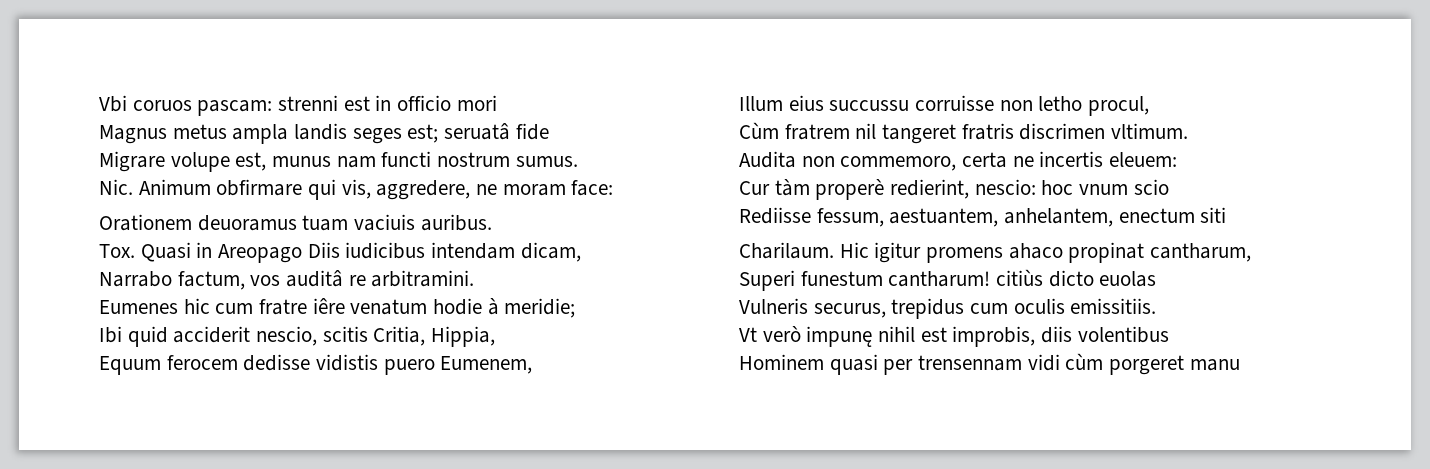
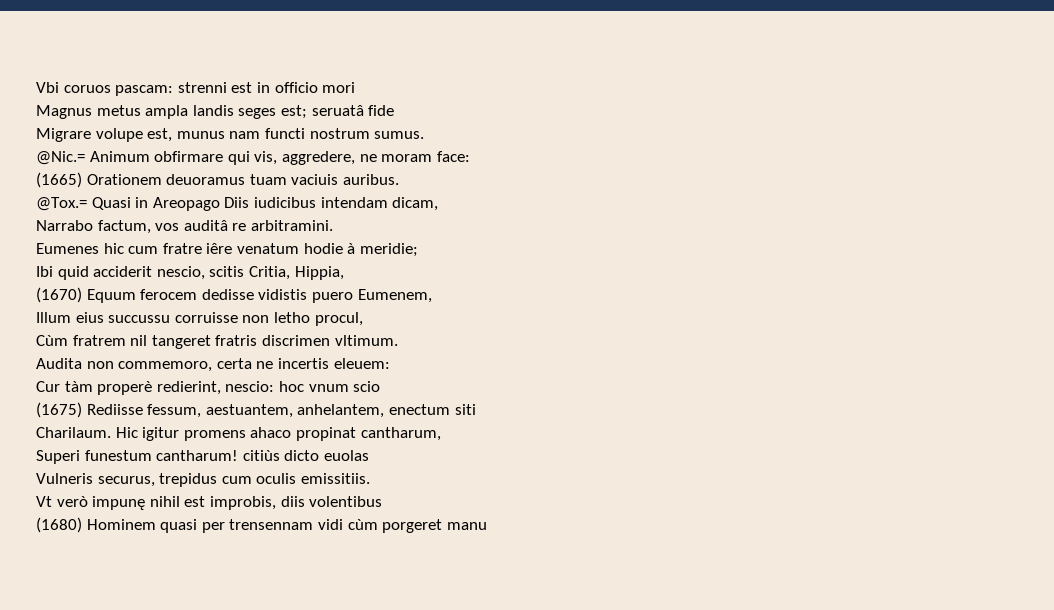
[99,179,133,195] Nic. -> [36,151,85,165] @Nic.=
(614, 188) none -> [36,172,82,188] (1665)
[99,244,135,258] Tox. -> [36,197,87,211] @Tox.=
(496, 336) none -> [36,287,82,303] (1670)
(1169, 187) none -> [36,402,82,418] (1675)
(1169, 334) none -> [36,517,82,533] (1680)

